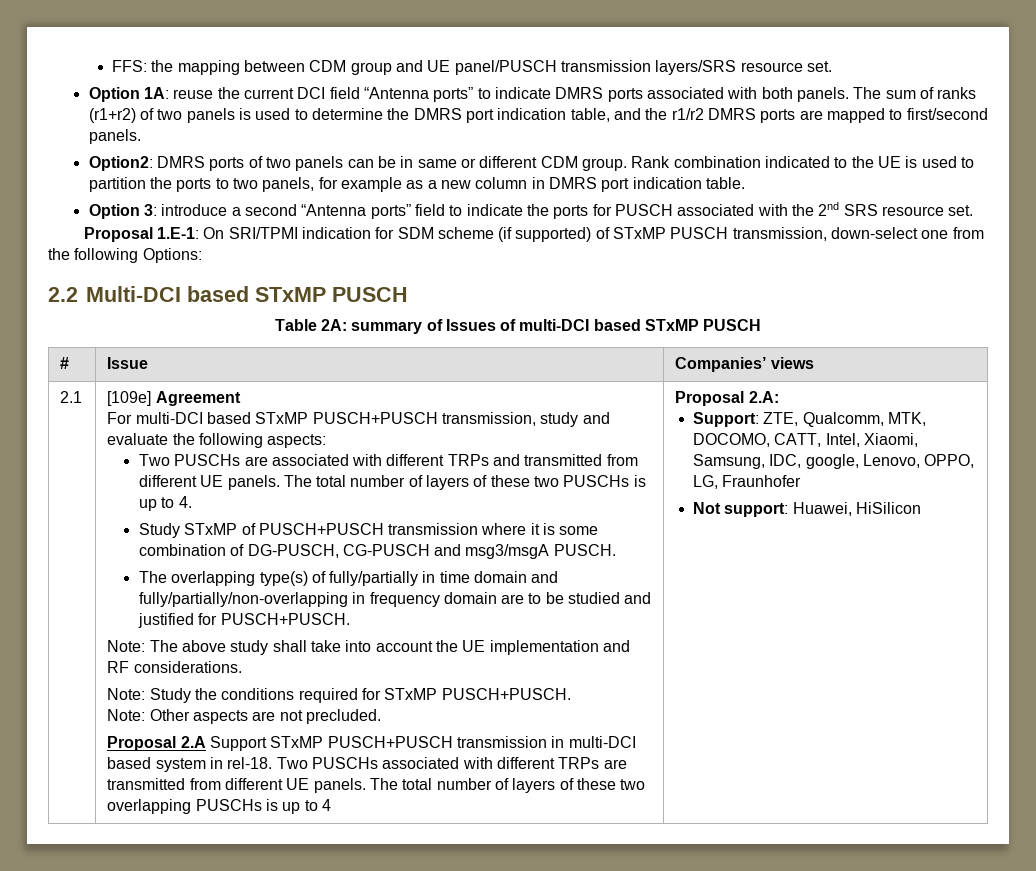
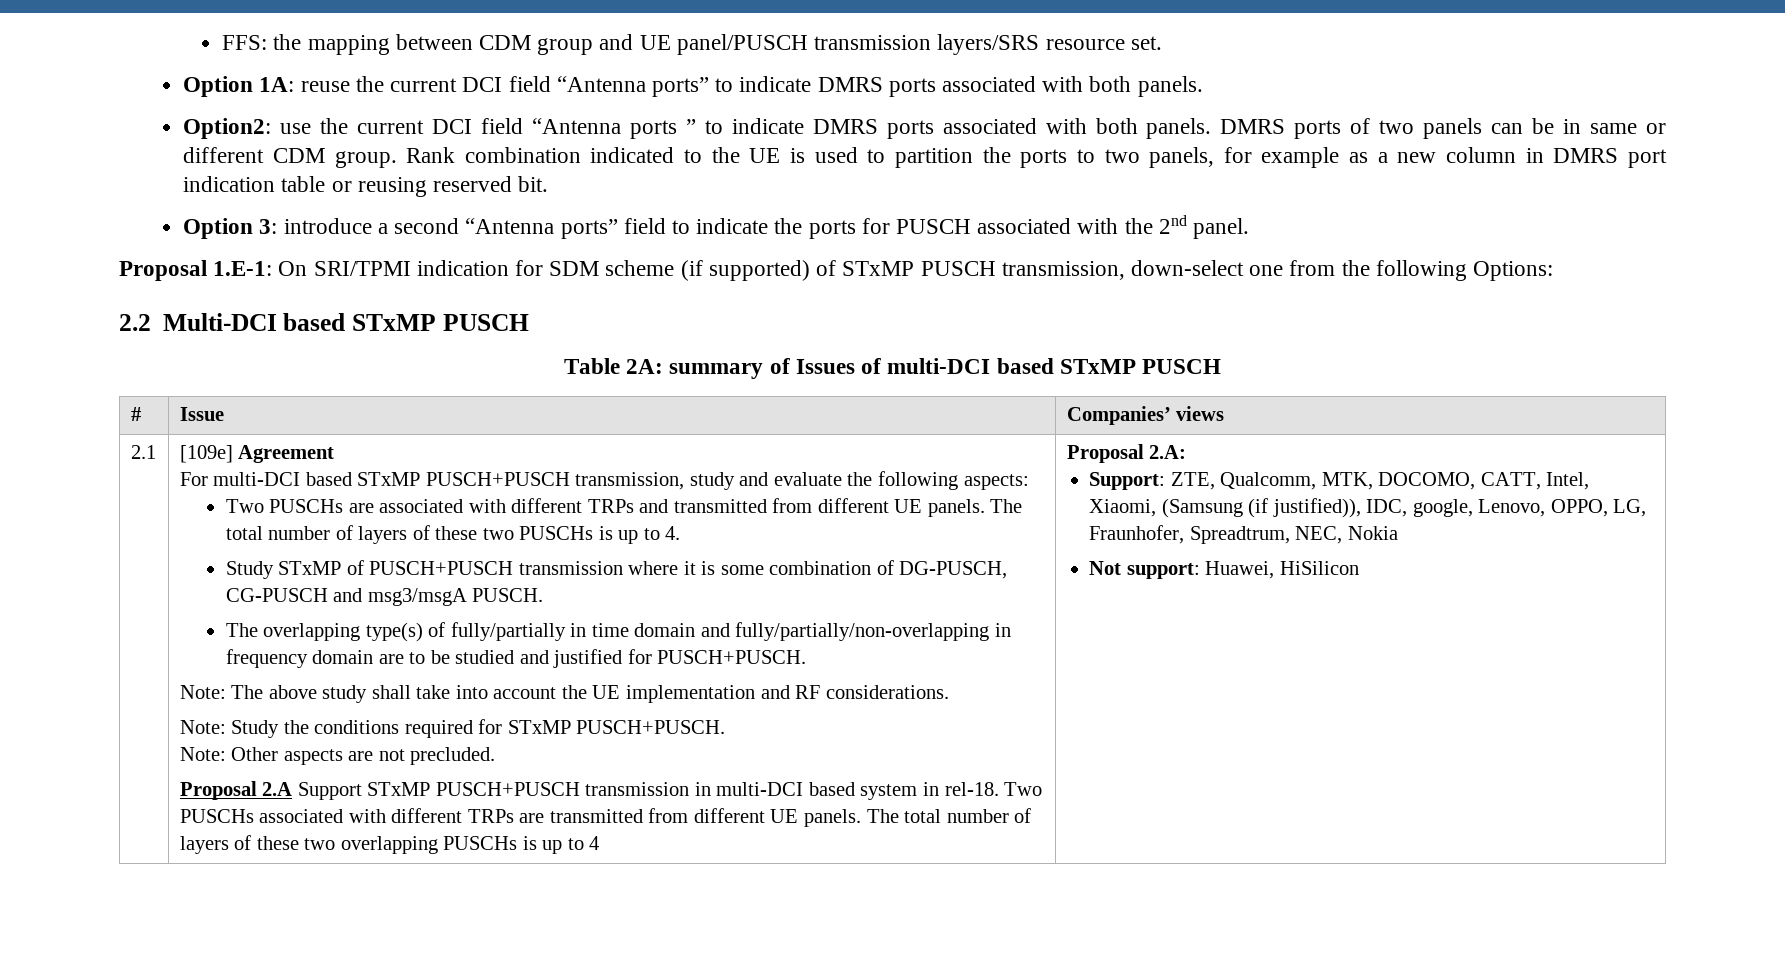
[853,87,977,99] [88,108,988,123] [88,129,141,144] [88,156,153,171] The sum of ranks (r1+r2) of two panels is used to determine the DMRS port indication table, and the r1/r2 DMRS ports are mapped to first/second panels. // Option2: -> [183,118,1212,139] // Option2: use the current DCI field “Antenna ports ” to indicate DMRS ports associated with both panels.
[705,177,745,189] table. -> [281,176,549,197] table or reusing reserved bit.
[843,204,974,216] SRS resource set. -> [1193,218,1250,239] panel.
[692,454,765,469] Samsung, -> [1161,498,1361,518] (Samsung (if justified)),
[722,475,802,487] Fraunhofer -> [1089,525,1398,544] Fraunhofer, Spreadtrum, NEC, Nokia

